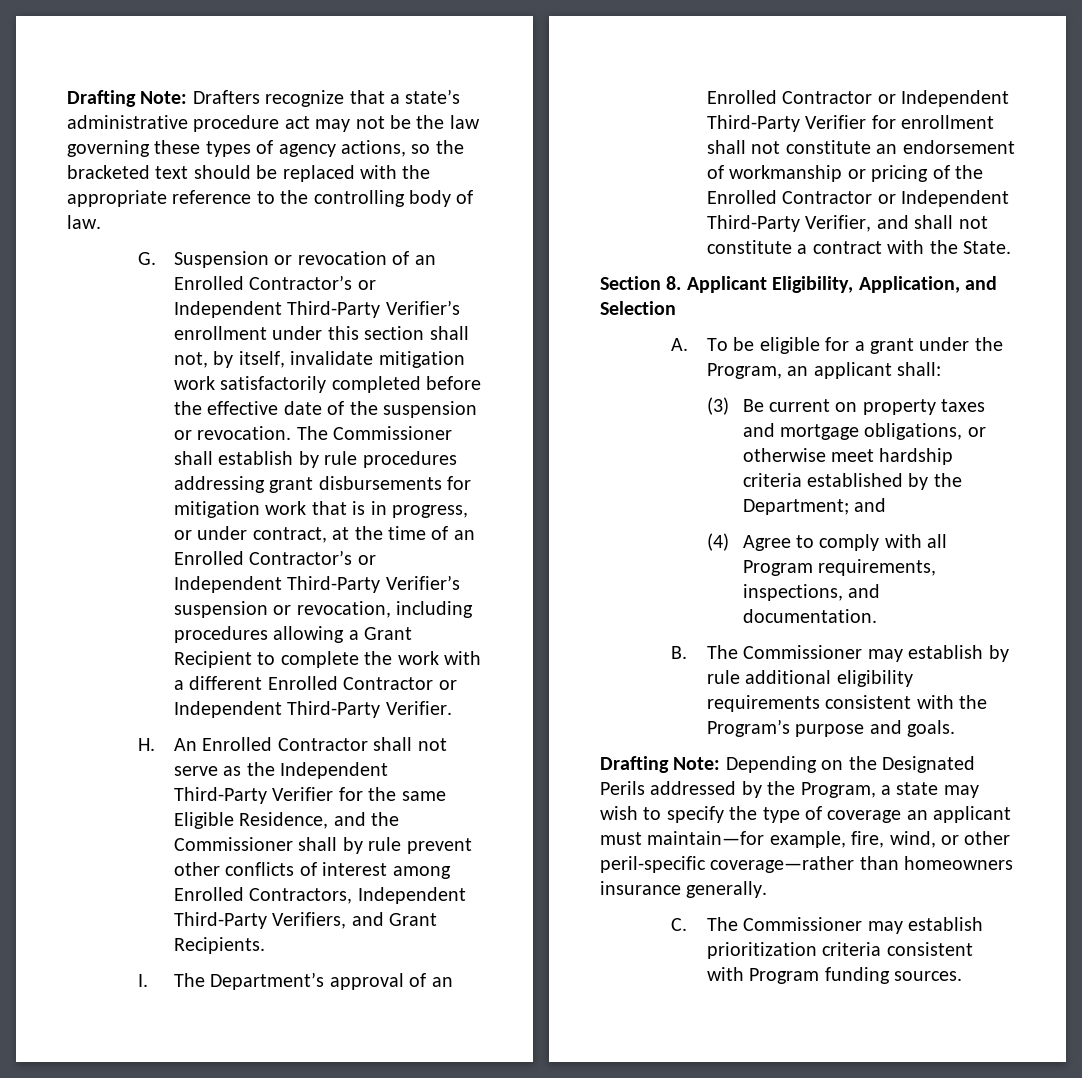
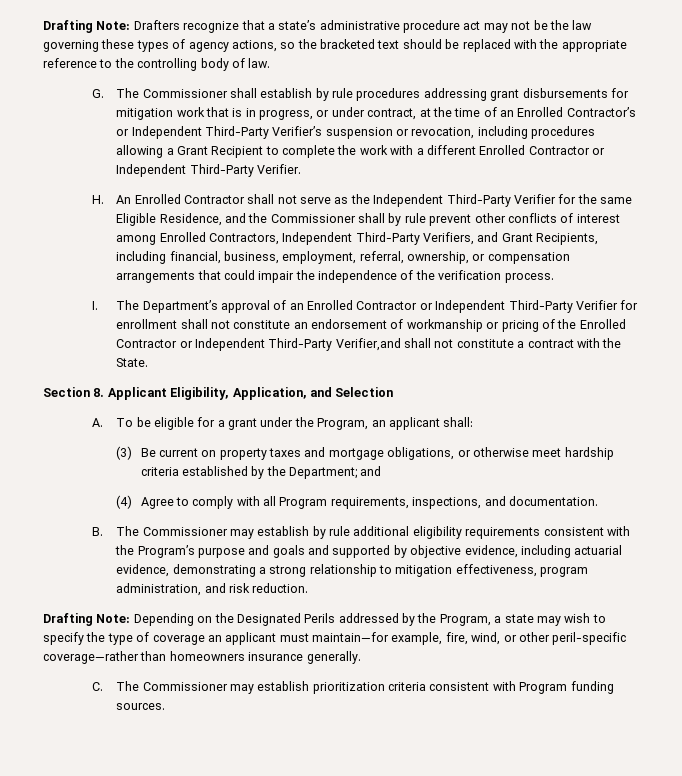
[174,251,436,268] [174,275,376,290] [174,300,460,318] [174,326,469,340] [174,351,465,368] [174,376,482,393] [174,401,478,418] [174,426,292,440] Suspension or revocation of an Enrolled Contractor’s or Independent Third-Party Verifier’s enrollment under this section shall not, by itself, invalidate mitigation work satisfactorily completed before the effective date of the suspension or revocation. -> (104, 93) none
[174,937,266,954] Recipients. -> [536,233,599,245] [116,251,570,264] [116,270,554,283] Recipients, including financial, business, employment, referral, ownership, or compensation arrangements that could impair the independence of the verification process.
[805,215,909,232] Verifier, and -> [335,338,401,351] Verifier,and
[907,720,956,737] goals. -> [272,545,623,558] [116,564,589,577] [116,583,309,596] goals and supported by objective evidence, including actuarial evidence, demonstrating a strong relationship to mitigation effectiveness, program administration, and risk reduction.

